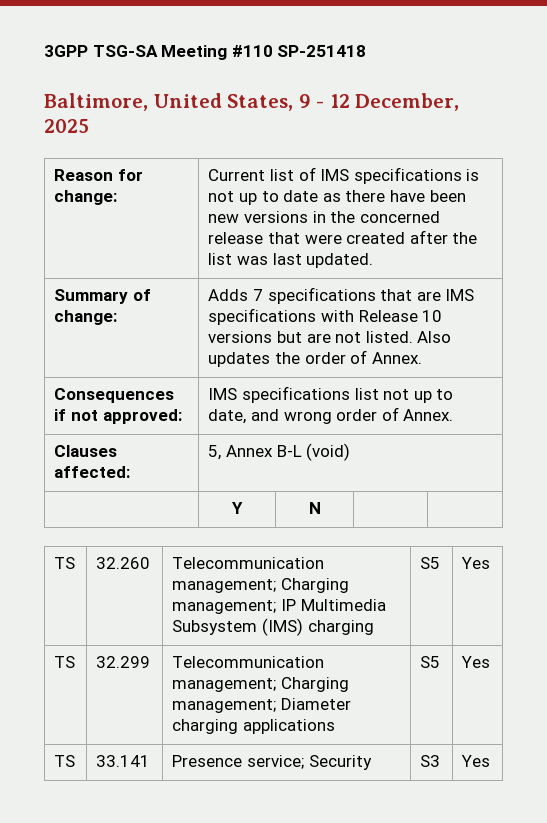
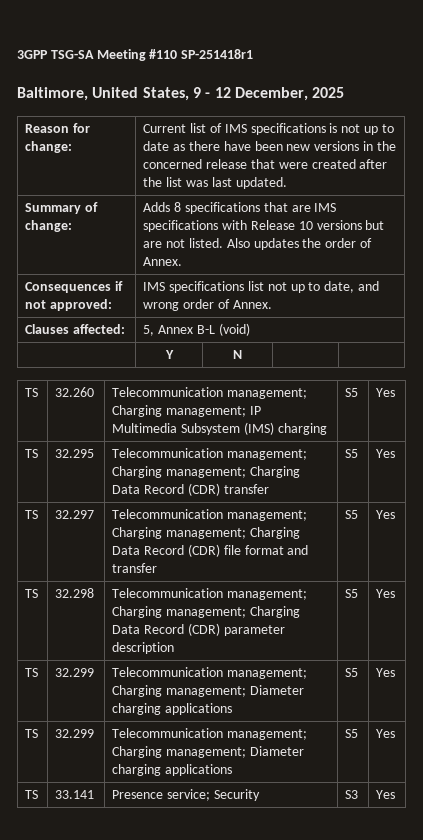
[277,45,367,57] SP-251418 -> [181,49,254,59] SP-251418r1
[252,289,263,301] 7 -> [174,202,182,212] 8
(491, 563) none -> [25,449,39,458] [55,449,95,458] [112,448,308,460] [112,466,300,478] [112,483,269,496] [345,449,359,458] [376,449,396,458] [25,510,39,519] [55,510,95,519] [112,509,308,521] [112,527,300,539] [112,544,309,557] [112,563,158,573] [345,510,359,519] [376,510,396,519] [25,589,39,598] [55,588,95,598] [112,588,308,600] [112,606,300,618] [112,623,285,636] [112,642,175,654] [345,589,359,598] [376,589,396,598] [25,668,39,677] [55,668,95,677] [112,667,308,679] [112,685,304,697] [112,703,233,715] [345,668,359,677] [376,668,396,677] // TS | 32.295 | Telecommunication management; Charging management; Charging Data Record (CDR) transfer | S5 | Yes // TS | 32.297 | Telecommunication management; Charging management; Charging Data Record (CDR) file format and transfer | S5 | Yes // TS | 32.298 | Telecommunication management; Charging management; Charging Data Record (CDR) parameter description | S5 | Yes // TS | 32.299 | Telecommunication management; Charging management; Diameter charging applications | S5 | Yes

